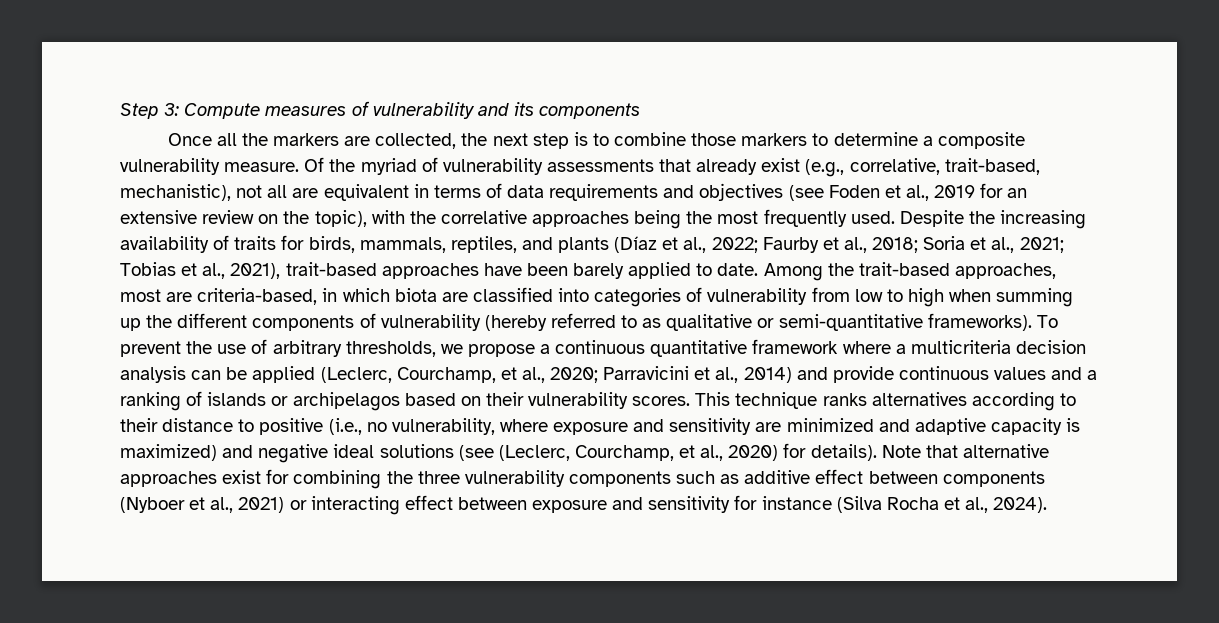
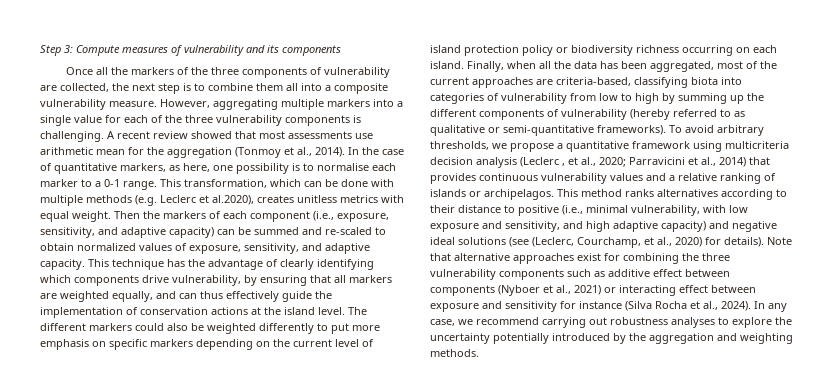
(339, 139) none -> [176,67,390,78] of the three components of vulnerability
[691,132,1025,149] [120,157,1040,177] [120,183,1028,201] [120,209,1087,229] [120,235,1064,253] [120,262,1056,281] [120,287,553,305] those markers to determine a composite vulnerability measure. Of the myriad of vulnerability assessments that already exist (e.g., correlative, trait-based, mechanistic), not all are equivalent in terms of data requirements and objectives (see Foden et al., 2019 for an extensive review on the topic), with the correlative approaches being the most frequently used. Despite the increasing availability of traits for birds, mammals, reptiles, and plants (Díaz et al., 2022; Faurby et al., 2018; Soria et al., 2021; Tobias et al., 2021), trait-based approaches have been barely applied to date. Among the trait-based approaches, most are criteria-based, in which biota are classified -> [256,83,388,94] [40,99,403,110] [40,115,361,126] [40,131,373,142] [40,147,404,158] [40,163,396,174] [40,179,394,190] [40,195,404,206] [40,211,389,222] [40,227,386,238] [40,243,370,254] [40,259,374,270] [40,275,392,286] [40,291,332,302] [40,307,367,318] [40,323,380,334] [40,339,374,350] [430,45,777,56] [430,61,777,72] [430,77,718,88] them all into a composite vulnerability measure. However, aggregating multiple markers into a single value for each of the three vulnerability components is challenging. A recent review showed that most assessments use arithmetic mean for the aggregation (Tonmoy et al., 2014). In the case of quantitative markers, as here, one possibility is to normalise each marker to a 0-1 range. This transformation, which can be done with multiple methods (e.g. Leclerc et al.2020), creates unitless metrics with equal weight. Then the markers of each component (i.e., exposure, sensitivity, and adaptive capacity) can be summed and re-scaled to obtain normalized values of exposure, sensitivity, and adaptive capacity. This technique has the advantage of clearly identifying which components drive vulnerability, by ensuring that all markers are weighted equally, and can thus effectively guide the implementation of conservation actions at the island level. The different markers could also be weighted differently to put more emphasis on specific markers depending on the current level of island protection policy or biodiversity richness occurring on each island. Finally, when all the data has been aggregated, most of the current approaches are criteria-based, classifying biota
[949,289,992,302] when -> [662,93,675,104] by
[120,339,268,357] prevent the use of -> [685,125,714,133] avoid
[555,340,646,354] continuous -> (563, 146) none
[842,341,906,354] where a -> [693,141,722,152] using
[191,366,496,383] can be applied (Leclerc, Courchamp, -> [520,157,565,167] (Leclerc ,
[796,366,989,383] and provide continuous -> [749,157,770,165] [430,173,607,184] that provides continuous vulnerability
(1098, 375) none -> [678,173,717,181] relative
[292,392,818,411] archipelagos based on their vulnerability scores. This technique -> [484,189,622,200] archipelagos. This method
[366,418,1081,435] [120,444,217,461] no vulnerability, where exposure and sensitivity are minimized and adaptive capacity is maximized) -> [586,205,748,216] [430,221,706,232] minimal vulnerability, with low exposure and sensitivity, and high adaptive capacity)
(1048, 505) none -> [754,301,787,312] [430,317,792,328] [430,333,793,344] [430,349,479,357] In any case, we recommend carrying out robustness analyses to explore the uncertainty potentially introduced by the aggregation and weighting methods.

